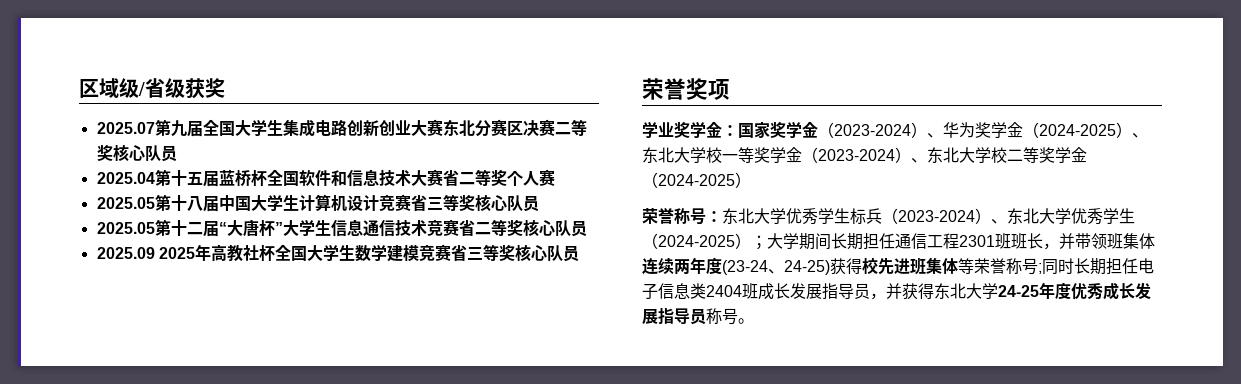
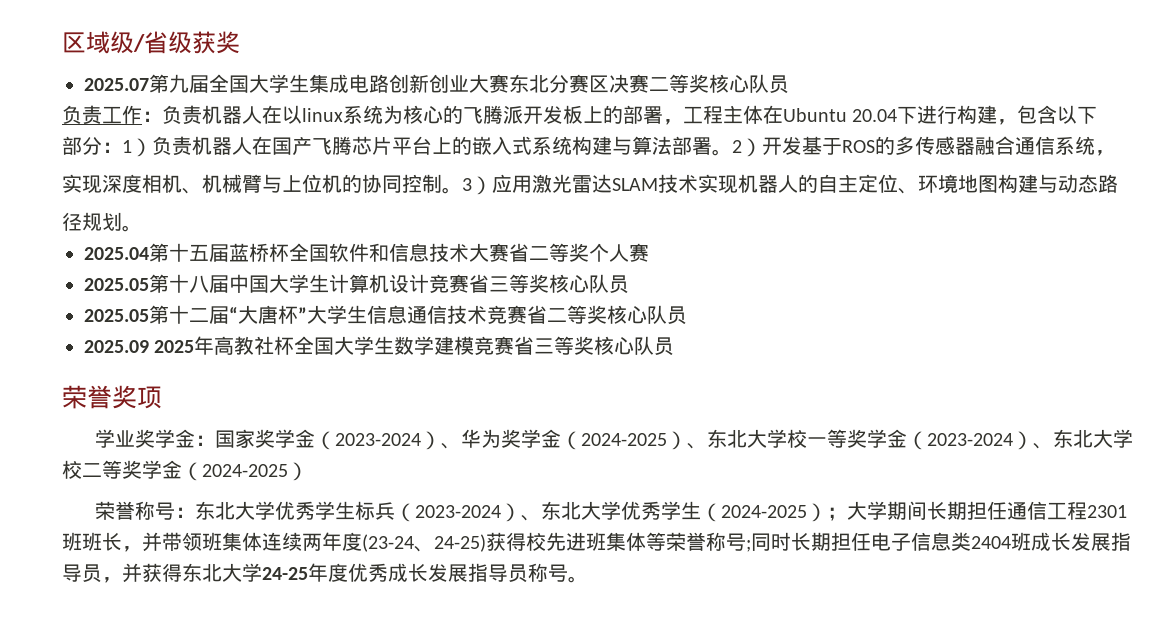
(177, 154) none -> [62,105,1098,125] [62,136,1115,157] [62,174,1118,195] [62,212,142,232] // 负责工作：负责机器人在以linux系统为核心的飞腾派开发板上的部署，工程主体在Ubuntu 20.04下进行构建，包含以下 // 部分：1）负责机器人在国产飞腾芯片平台上的嵌入式系统构建与算法部署。2）开发基于ROS的多传感器融合通信系统， // 实现深度相机、机械臂与上位机的协同控制。3）应用激光雷达SLAM技术实现机器人的自主定位、环境地图构建与动态路 // 径规划。

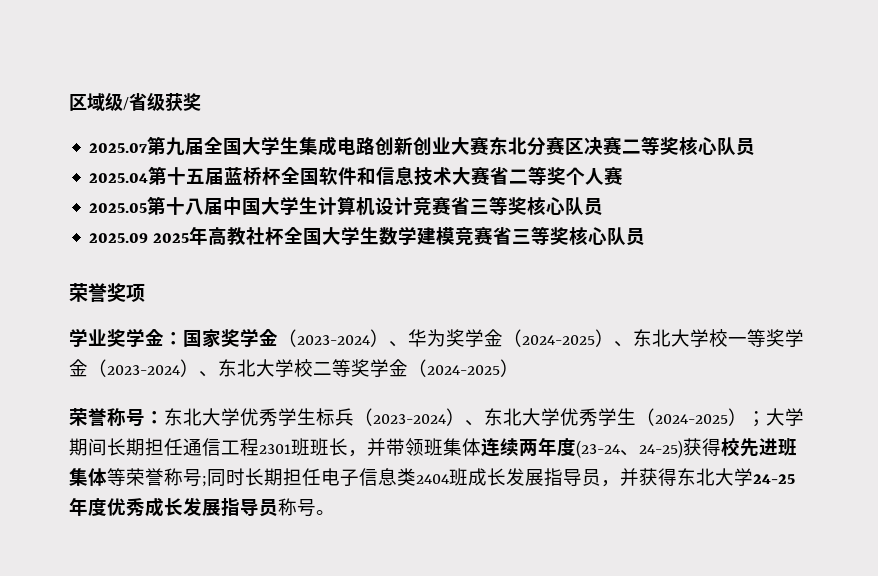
[62,105,1098,125] [62,136,1115,157] [62,174,1118,195] [62,212,142,232] // 负责工作：负责机器人在以linux系统为核心的飞腾派开发板上的部署，工程主体在Ubuntu 20.04下进行构建，包含以下 // 部分：1）负责机器人在国产飞腾芯片平台上的嵌入式系统构建与算法部署。2）开发基于ROS的多传感器融合通信系统， // 实现深度相机、机械臂与上位机的协同控制。3）应用激光雷达SLAM技术实现机器人的自主定位、环境地图构建与动态路 // 径规划。 -> (756, 147) none
[84,305,687,325] // 2025.05第十二届“大唐杯”大学生信息通信技术竞赛省二等奖核心队员 -> (604, 207) none

